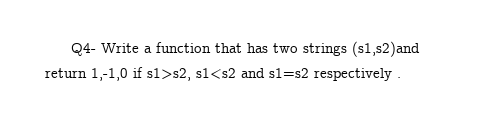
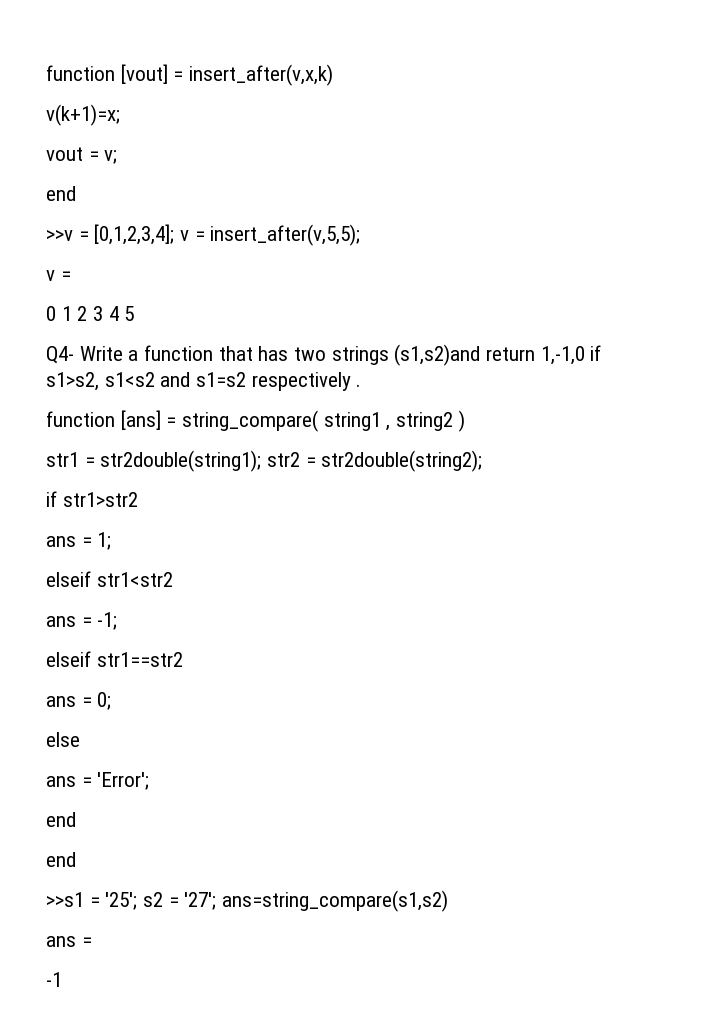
(70, 49) none -> [46,64,334,86] [46,104,120,126] [46,147,118,164] [46,186,76,201] [46,224,361,246] [46,270,71,281] [46,306,135,321] function [vout] = insert_after(v,x,k) // v(k+1)=x; // vout = v; // end // >>v = [0,1,2,3,4]; v = insert_after(v,5,5); // v = // 0 1 2 3 4 5 //
(401, 77) none -> [46,410,465,432] [46,450,483,472] [46,491,138,507] [46,532,112,550] [46,571,173,587] [46,612,118,630] [46,651,183,667] [46,692,112,710] [46,732,80,747] [46,772,150,790] [46,812,76,827] [46,852,76,867] [46,890,449,912] [46,936,92,947] [46,972,62,987] // function [ans] = string_compare( string1 , string2 ) // str1 = str2double(string1); str2 = str2double(string2); // if str1>str2 // ans = 1; // elseif str1<str2 // ans = -1; // elseif str1==str2 // ans = 0; // else // ans = 'Error'; // end // end // >>s1 = '25'; s2 = '27'; ans=string_compare(s1,s2) // ans = // -1

